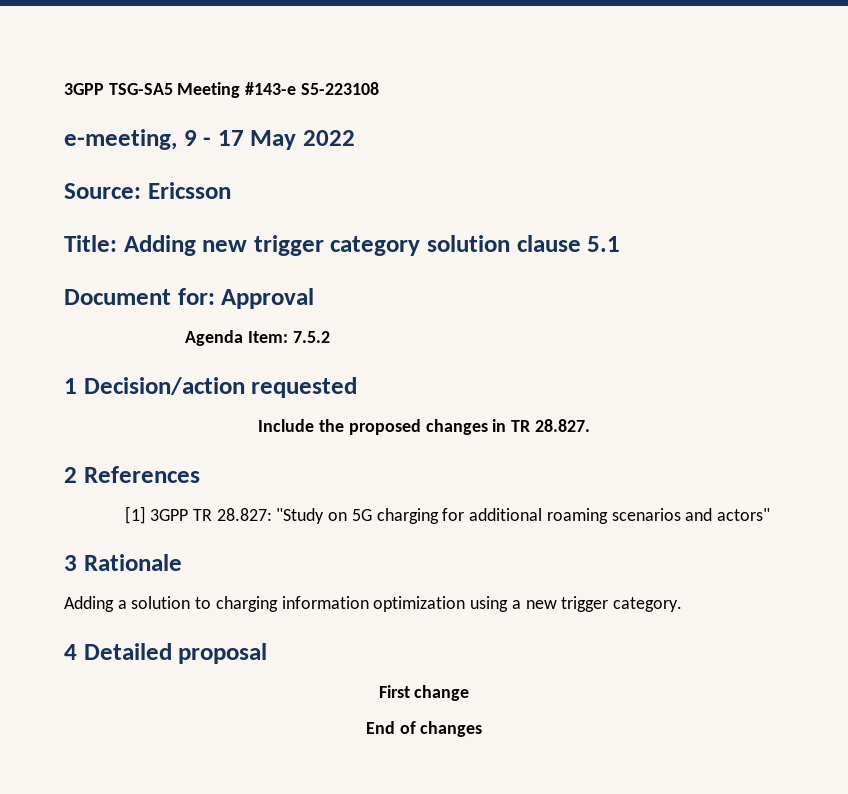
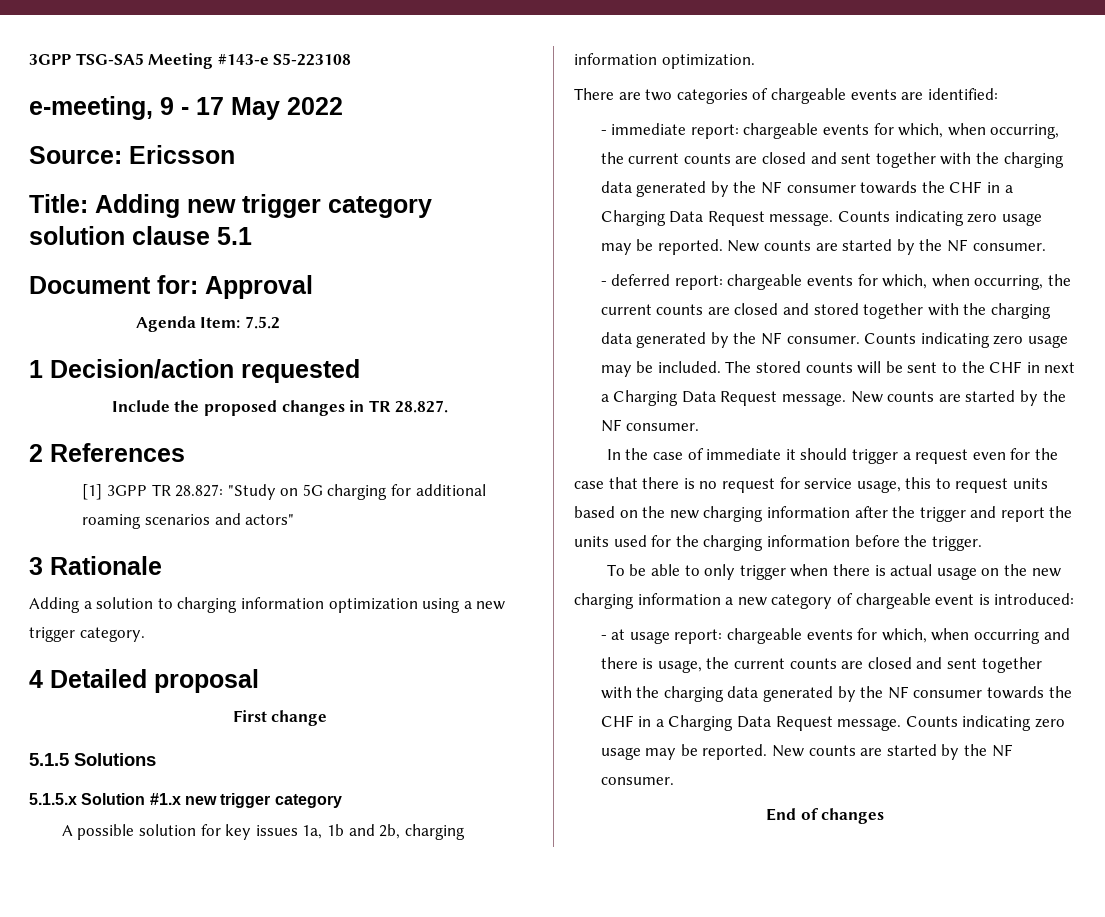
(470, 693) none -> [29,753,156,766] [29,793,342,808] [61,824,465,840] [574,53,755,69] [574,88,998,104] [600,123,1060,139] [600,152,1064,168] [600,181,1013,197] [600,210,1042,226] [600,239,1046,255] [600,274,1071,290] [600,303,1051,319] [600,332,1068,348] [600,361,1076,377] [600,390,1066,406] [600,419,700,432] [606,448,1058,464] [574,477,1049,493] [574,506,1073,522] [574,535,982,551] [606,564,1061,580] [574,593,1075,609] [600,628,1070,644] [600,657,1042,673] [600,686,1072,702] [600,715,1065,731] [600,744,1013,760] [600,777,674,785] // 5.1.5 Solutions // 5.1.5.x Solution #1.x new trigger category // A possible solution for key issues 1a, 1b and 2b, charging information optimization. // There are two categories of chargeable events are identified: // - immediate report: chargeable events for which, when occurring, the current counts are closed and sent together with the charging data generated by the NF consumer towards the CHF in a Charging Data Request message. Counts indicating zero usage may be reported. New counts are started by the NF consumer. // - deferred report: chargeable events for which, when occurring, the current counts are closed and stored together with the charging data generated by the NF consumer. Counts indicating zero usage may be included. The stored counts will be sent to the CHF in next a Charging Data Request message. New counts are started by the NF consumer. // In the case of immediate it should trigger a request even for the case that there is no request for service usage, this to request units based on the new charging information after the trigger and report the units used for the charging information before the trigger. // To be able to only trigger when there is actual usage on the new charging information a new category of chargeable event is introduced: // - at usage report: chargeable events for which, when occurring and there is usage, the current counts are closed and sent together with the charging data generated by the NF consumer towards the CHF in a Charging Data Request message. Counts indicating zero usage may be reported. New counts are started by the NF consumer.

